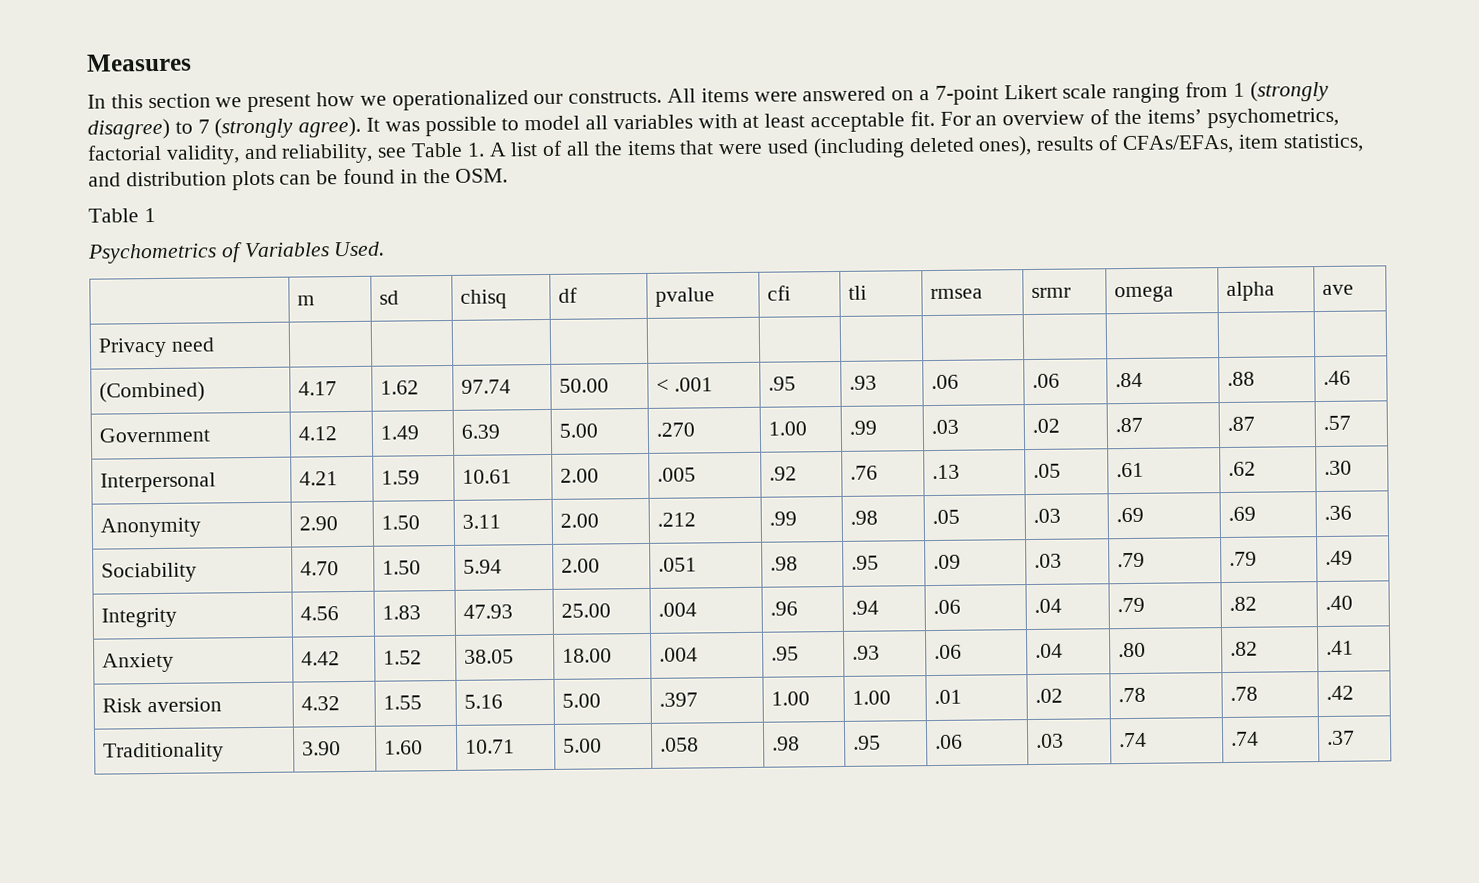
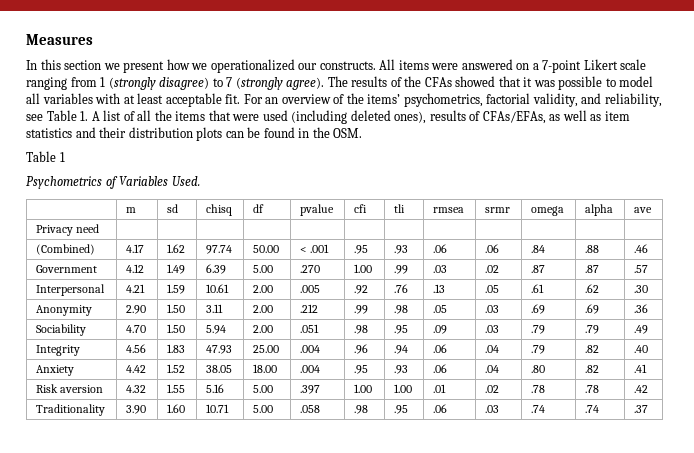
[366,117,381,132] It -> [327,76,533,87] The results of the CFAs showed that it
[1237,133,1364,153] [88,172,121,187] item statistics, and -> [549,110,630,121] [26,127,127,138] as well as item statistics and their

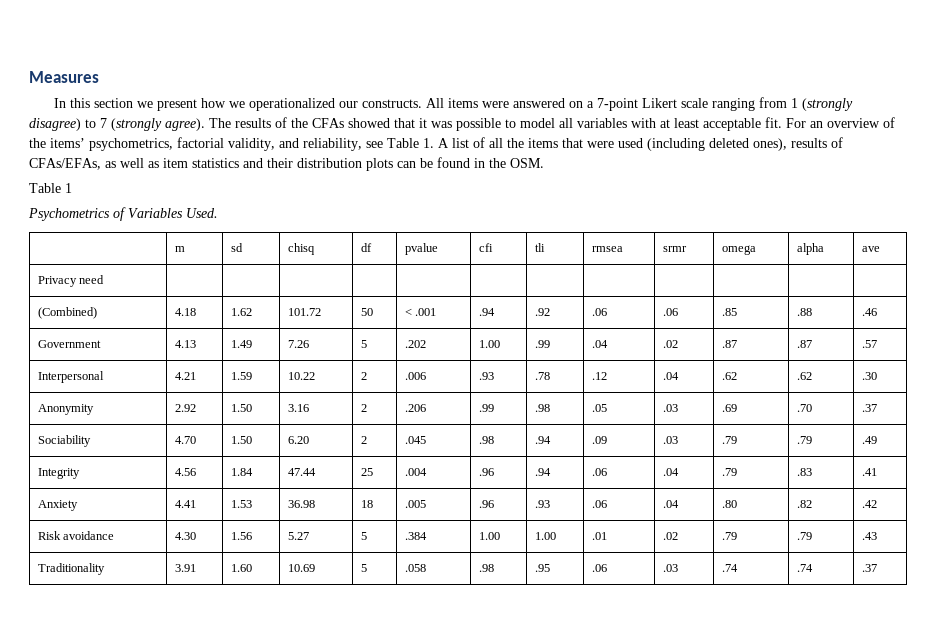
[126,244,145,253] 4.17 -> [174,308,196,316] 4.18
[206,245,233,254] [253,245,280,253] 97.74 | 50.00 -> [287,308,321,316] [360,308,373,316] 101.72 | 50
[354,245,369,254] [394,245,409,254] .95 | .93 -> [478,308,495,316] [534,308,550,316] .94 | .92
[531,245,546,253] .84 -> [721,308,737,316] .85
[126,264,145,273] 4.12 -> [174,340,196,348] 4.13
[206,264,227,274] [253,265,274,273] [300,265,321,273] 6.39 | 5.00 | .270 -> [287,340,309,348] [360,340,367,348] [404,340,426,348] 7.26 | 5 | .202
[433,265,448,273] .03 -> [591,340,608,348] .04
[206,284,230,293] [253,285,274,293] [300,285,321,293] [354,285,369,294] [394,284,409,293] [433,284,446,293] [485,285,500,293] [531,284,545,293] 10.61 | 2.00 | .005 | .92 | .76 | .13 | .05 | .61 -> [287,372,315,380] [360,372,367,380] [404,372,426,380] [478,372,494,380] [534,372,550,380] [591,372,607,380] [662,372,679,380] [721,372,737,380] 10.22 | 2 | .006 | .93 | .78 | .12 | .04 | .62
[126,305,147,314] [167,304,186,313] [206,304,224,313] [253,305,274,313] [300,304,319,313] 2.90 | 1.50 | 3.11 | 2.00 | .212 -> [174,404,196,412] [230,404,252,412] [287,404,309,412] [360,404,367,412] [404,404,426,412] 2.92 | 1.50 | 3.16 | 2 | .206
[585,304,600,314] [634,304,649,313] .69 | .36 -> [796,404,812,412] [861,404,877,412] .70 | .37
[206,325,227,334] [253,325,274,333] [300,324,320,333] [354,325,369,334] [394,325,409,334] 5.94 | 2.00 | .051 | .98 | .95 -> [287,436,309,444] [360,436,367,444] [404,436,426,444] [478,436,494,444] [534,436,551,444] 6.20 | 2 | .045 | .98 | .94
[167,344,186,353] [206,345,233,354] [253,345,280,353] 1.83 | 47.93 | 25.00 -> [230,468,253,476] [287,468,316,476] [360,468,373,476] 1.84 | 47.44 | 25
[585,345,600,353] [634,345,649,353] .82 | .40 -> [796,468,812,476] [861,468,877,476] .83 | .41
[126,365,147,373] [167,364,186,373] [206,365,233,373] [253,364,278,373] [300,365,321,373] [354,365,369,374] 4.42 | 1.52 | 38.05 | 18.00 | .004 | .95 -> [174,500,196,508] [230,500,252,508] [287,500,315,508] [360,500,373,508] [404,500,426,508] [478,500,494,508] 4.41 | 1.53 | 36.98 | 18 | .005 | .96
[634,364,648,373] .41 -> [861,500,877,508] .42
[60,385,104,393] [126,385,147,393] [167,384,186,393] [206,384,225,393] [253,385,274,393] [300,385,321,394] aversion | 4.32 | 1.55 | 5.16 | 5.00 | .397 -> [63,531,115,540] [174,532,196,540] [230,532,252,540] [287,532,309,540] [360,532,367,540] [404,532,427,540] avoidance | 4.30 | 1.56 | 5.27 | 5 | .384
[531,385,546,393] [585,385,600,393] [634,385,649,393] .78 | .78 | .42 -> [721,532,737,540] [796,532,812,540] [861,532,877,540] .79 | .79 | .43
[126,405,147,414] 3.90 -> [174,564,196,572] 3.91
[206,404,230,413] [253,405,274,413] 10.71 | 5.00 -> [287,564,315,572] [360,564,367,572] 10.69 | 5

